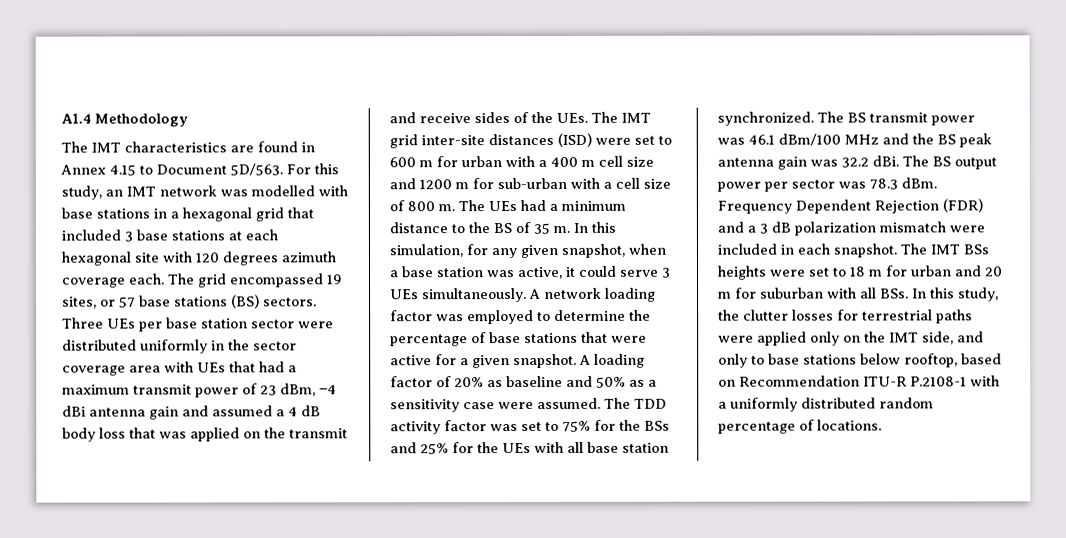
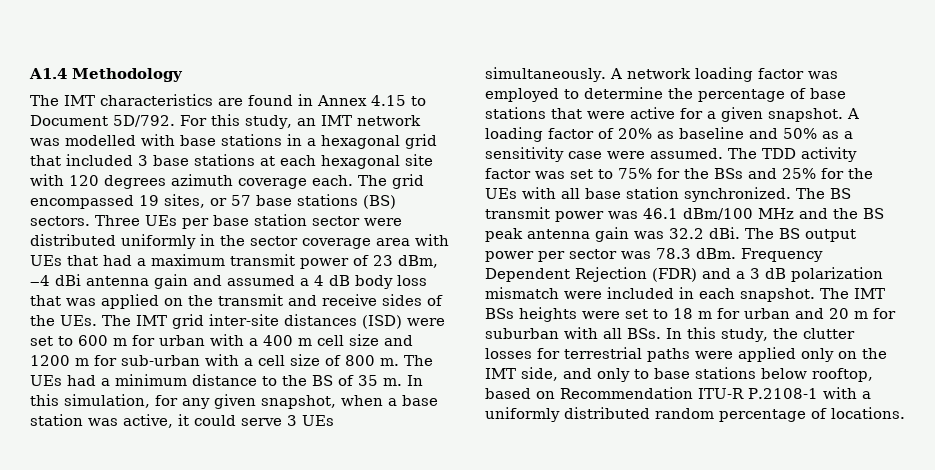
[230,163,283,176] 5D/563. -> [113,115,175,127] 5D/792.

